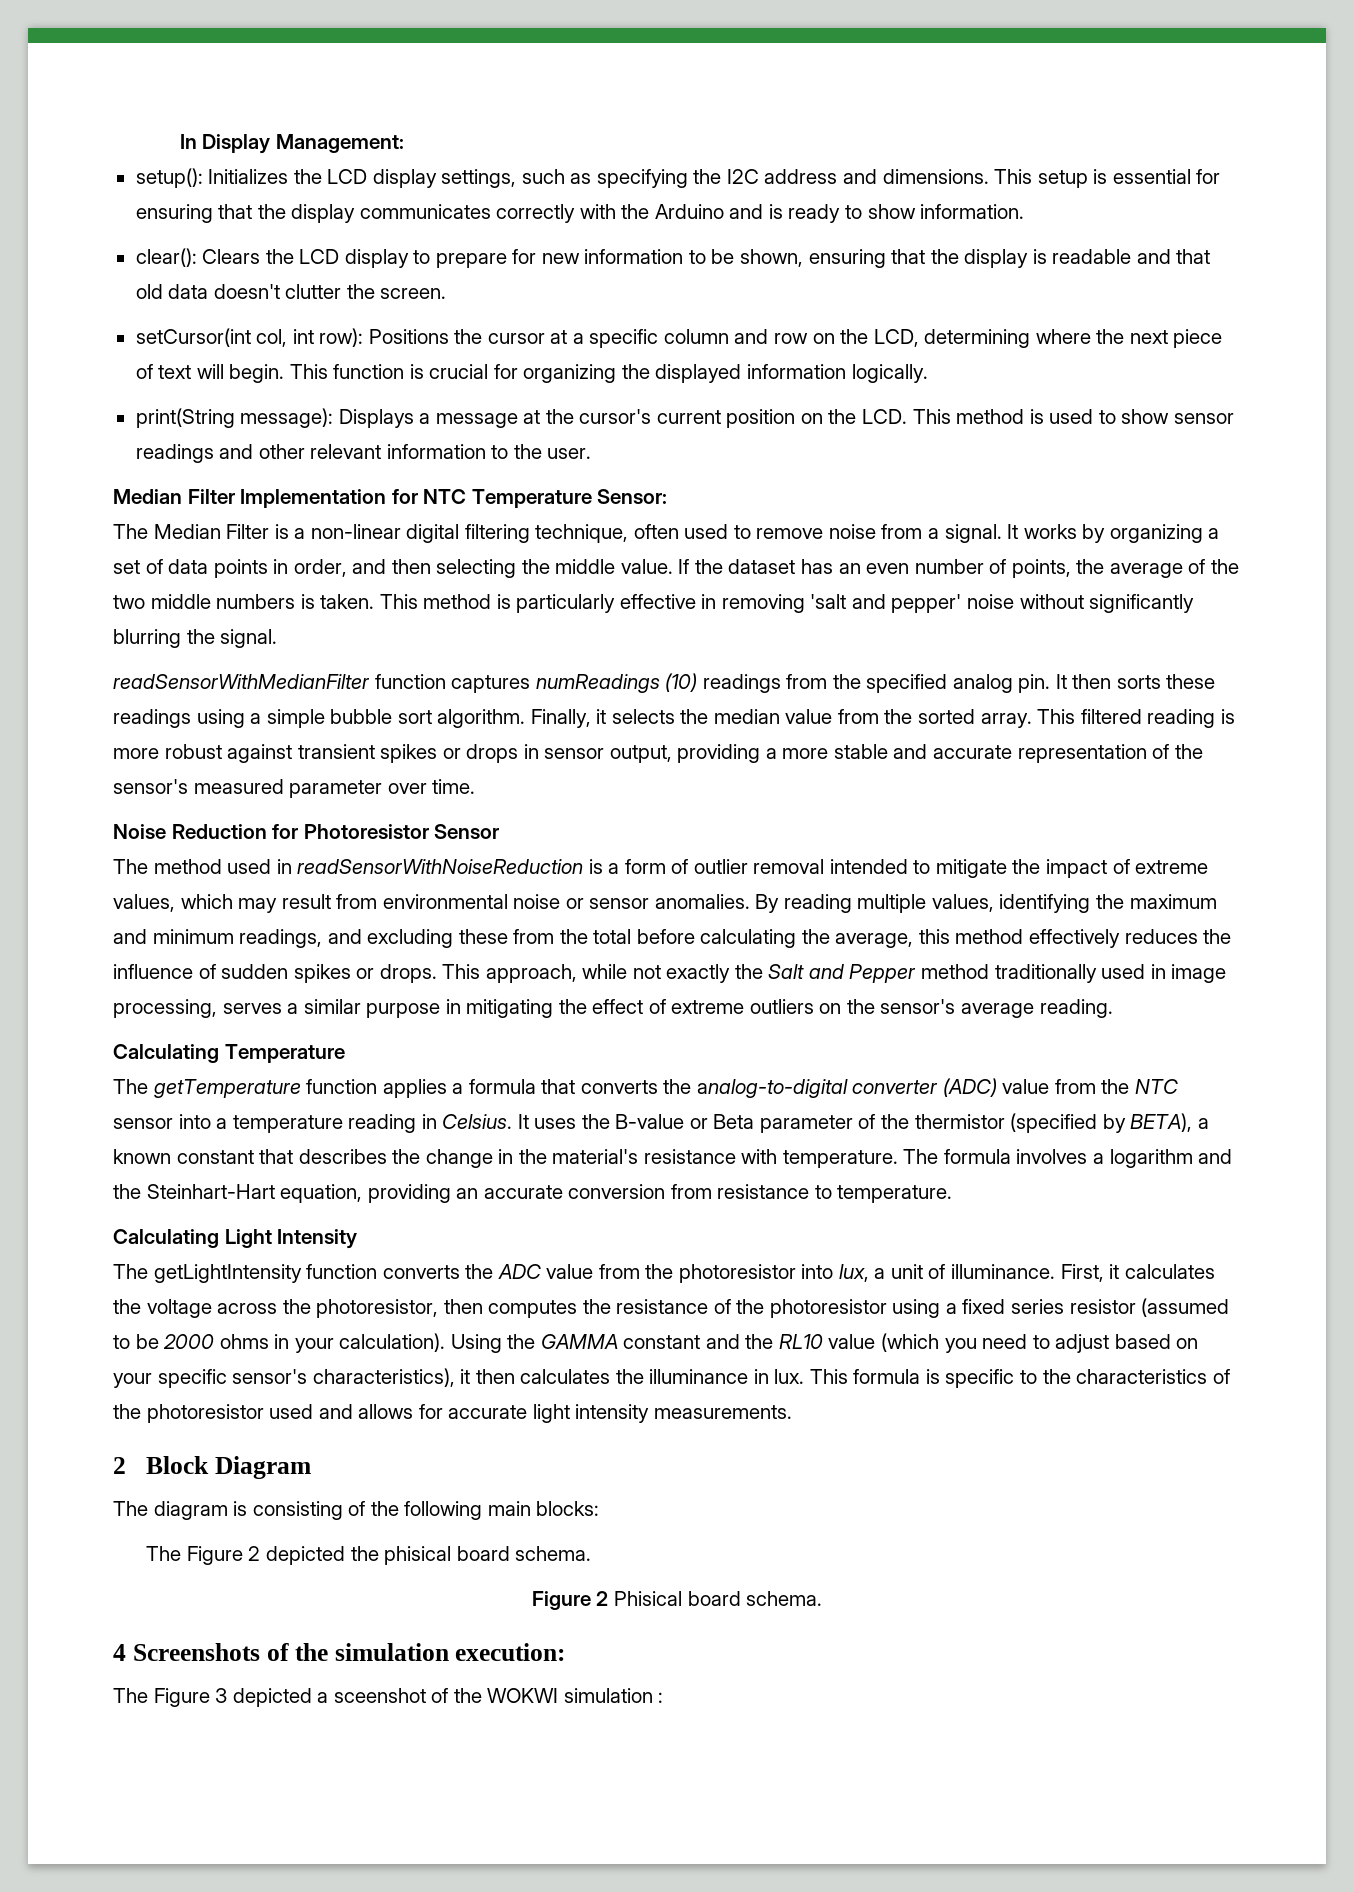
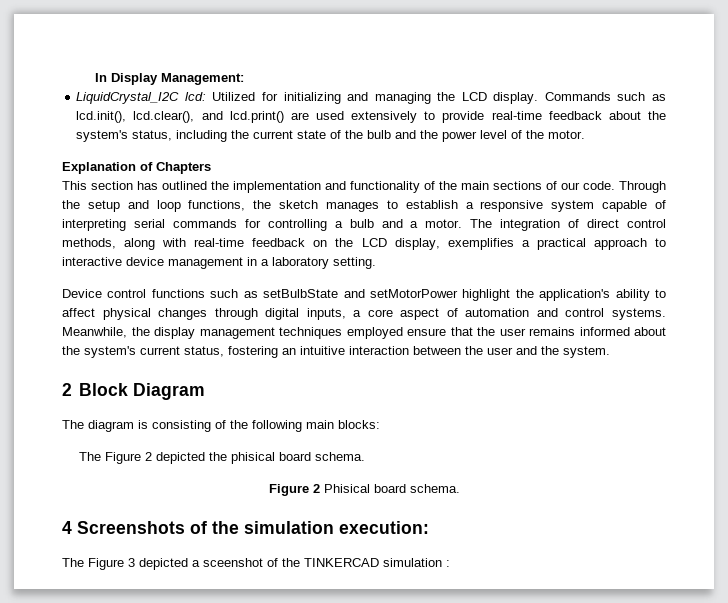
[135,168,1221,188] [135,204,1025,223] [135,248,1211,268] [135,284,447,299] [135,328,1223,348] [135,364,928,383] [135,408,1234,428] [135,444,592,463] [113,489,668,508] [113,524,1220,543] [113,559,1239,578] [113,594,1195,613] [113,629,278,648] [113,673,1216,693] [113,709,1235,728] [113,744,1203,763] [113,779,476,798] [113,824,500,839] [113,859,1209,878] [113,894,1217,913] [113,929,1232,948] [113,964,1227,983] [113,999,1113,1018] [113,1044,345,1063] [113,1078,1179,1098] [113,1113,1209,1133] [113,1149,1233,1168] [113,1184,953,1203] [113,1229,358,1249] [113,1264,1215,1283] [113,1298,1230,1318] [113,1333,1199,1353] [113,1368,1230,1388] [113,1404,792,1423] setup(): Initializes the LCD display settings, such as specifying the I2C address and dimensions. This setup is essential for ensuring that the display communicates correctly with the Arduino and is ready to show information. // clear(): Clears the LCD display to prepare for new information to be shown, ensuring that the display is readable and that old data doesn't clutter the screen. // setCursor(int col, int row): Positions the cursor at a specific column and row on the LCD, determining where the next piece of text will begin. This function is crucial for organizing the displayed information logically. // print(String message): Displays a message at the cursor's current position on the LCD. This method is used to show sensor readings and other relevant information to the user. // Median Filter Implementation for NTC Temperature Sensor: // The Median Filter is a non-linear digital filtering technique, often used to remove noise from a signal. It works by organizing a set of data points in order, and then selecting the middle value. If the dataset has an even number of points, the average of the two middle numbers is taken. This method is particularly effective in removing 'salt and pepper' noise without significantly blurring the signal. // readSensorWithMedianFilter function captures numReadings (10) readings from the specified analog pin. It then sorts these readings using a simple bubble sort algorithm. Finally, it selects the median value from the sorted array. This filtered reading is more robust against transient spikes or drops in sensor output, providing a more stable and accurate representation of the sensor's measured parameter over time. // Noise Reduction for Photoresistor Sensor // The method used in readSensorWithNoiseReduction is a form of outlier removal intended to mitigate the impact of extreme values, which may result from environmental noise or sensor anomalies. By reading multiple values, identifying the maximum and minimum readings, and excluding these from the total before calculating the average, this method effectively reduces the influence of sudden spikes or drops. This approach, while not exactly the Salt and Pepper method traditionally used in image processing, serves a similar purpose in mitigating the effect of extreme outliers on the sensor's average reading. // Calculating Temperature // The getTemperature function applies a formula that converts the analog-to-digital converter (ADC) value from the NTC sensor into a temperature reading in Celsius. It uses the B-value or Beta parameter of the thermistor (specified by BETA), a known constant that describes the change in the material's resistance with temperature. The formula involves a logarithm and the Steinhart-Hart equation, providing an accurate conversion from resistance to temperature. // Calculating Light Intensity // The getLightIntensity function converts the ADC value from the photoresistor into lux, a unit of illuminance. First, it calculates the voltage across the photoresistor, then computes the resistance of the photoresistor using a fixed series resistor (assumed to be 2000 ohms in your calculation). Using the GAMMA constant and the RL10 value (which you need to adjust based on your specific sensor's characteristics), it then calculates the illuminance in lux. This formula is specific to the characteristics of the photoresistor used and allows for accurate light intensity measurements. -> [76,92,667,104] [76,111,666,123] [76,130,586,142] [62,162,211,174] [62,181,666,193] [62,200,666,212] [62,219,667,231] [62,238,667,250] [62,257,376,269] [62,289,666,301] [62,308,667,320] [62,327,666,339] [62,346,610,358] LiquidCrystal_I2C lcd: Utilized for initializing and managing the LCD display. Commands such as lcd.init(), lcd.clear(), and lcd.print() are used extensively to provide real-time feedback about the system's status, including the current state of the bulb and the power level of the motor. // Explanation of Chapters // This section has outlined the implementation and functionality of the main sections of our code. Through the setup and loop functions, the sketch manages to establish a responsive system capable of interpreting serial commands for controlling a bulb and a motor. The integration of direct control methods, along with real-time feedback on the LCD display, exemplifies a practical approach to interactive device management in a laboratory setting. // Device control functions such as setBulbState and setMotorPower highlight the application's ability to affect physical changes through digital inputs, a core aspect of automation and control systems. Meanwhile, the display management techniques employed ensure that the user remains informed about the system's current status, fostering an intuitive interaction between the user and the system.
[487,1688,559,1703] WOKWI -> [304,558,379,567] TINKERCAD

